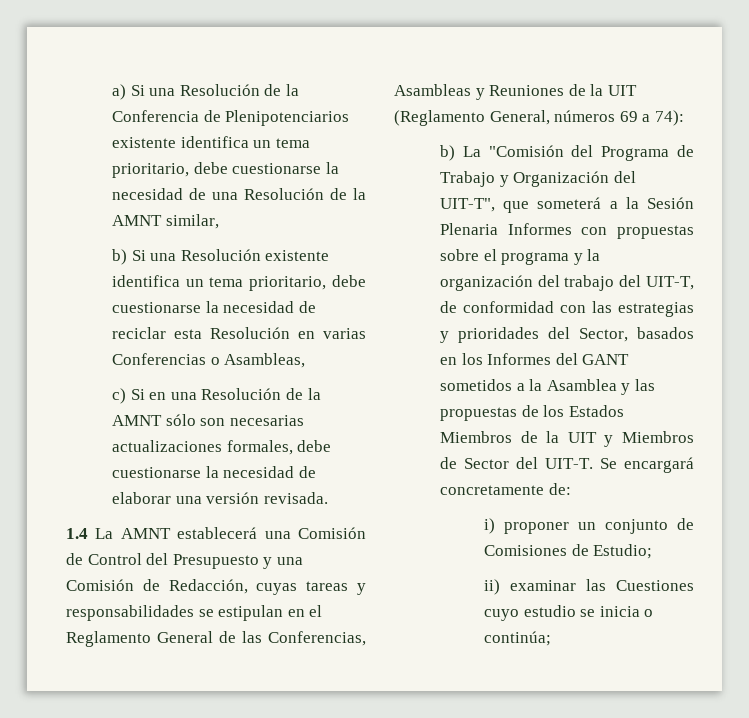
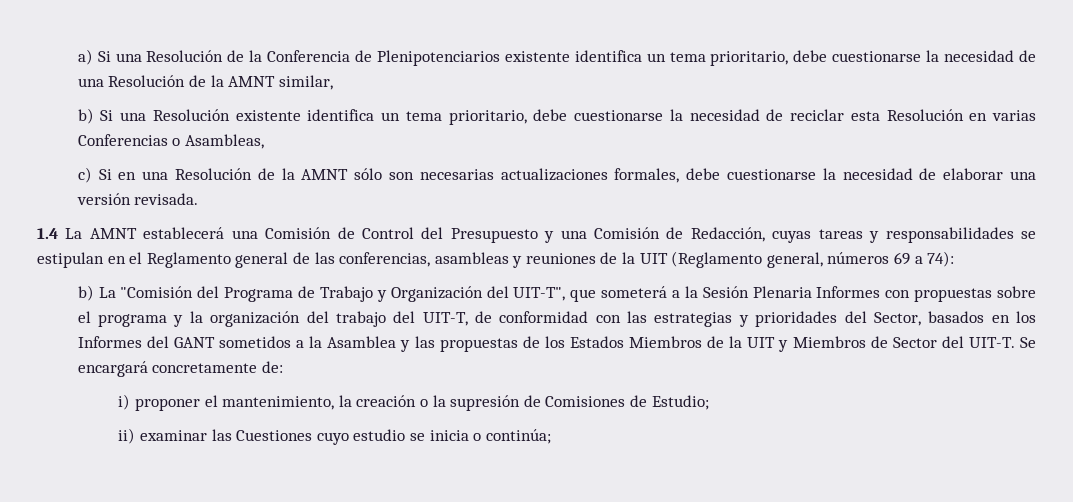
[157,631,213,643] General -> [235,252,289,268] general
[268,631,366,646] [394,84,565,100] Conferencias, Asambleas y Reuniones -> [339,252,596,268] conferencias, asambleas y reuniones
[489,110,550,125] General, -> [766,252,823,268] general,
[578,519,668,534] un conjunto -> [204,395,521,411] el mantenimiento, la creación o la supresión

